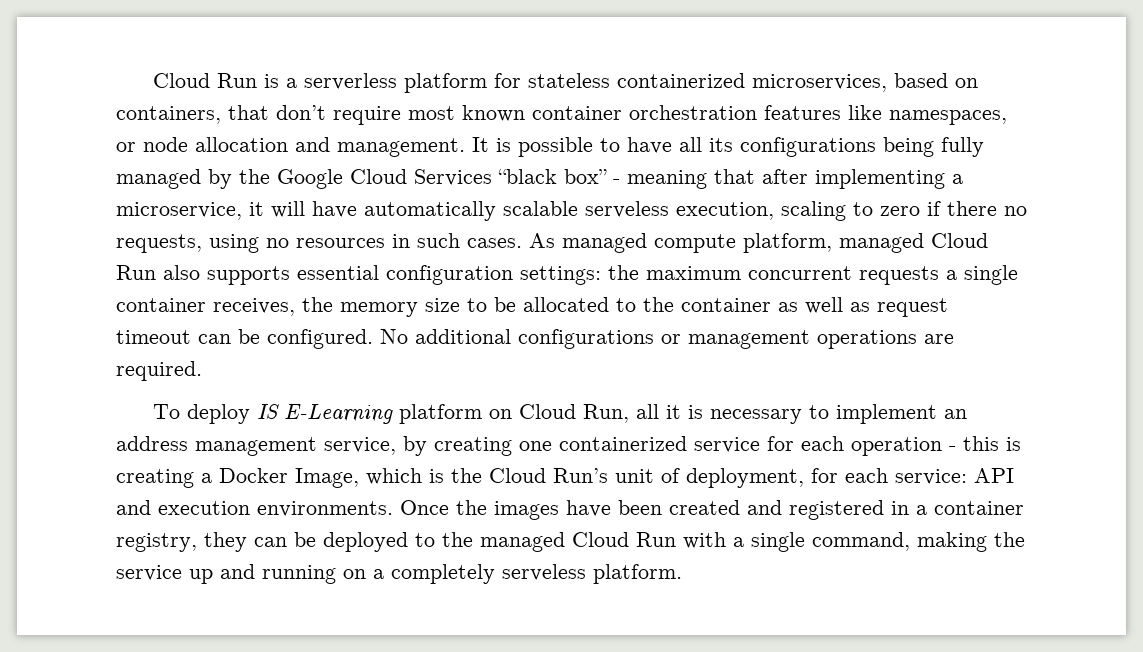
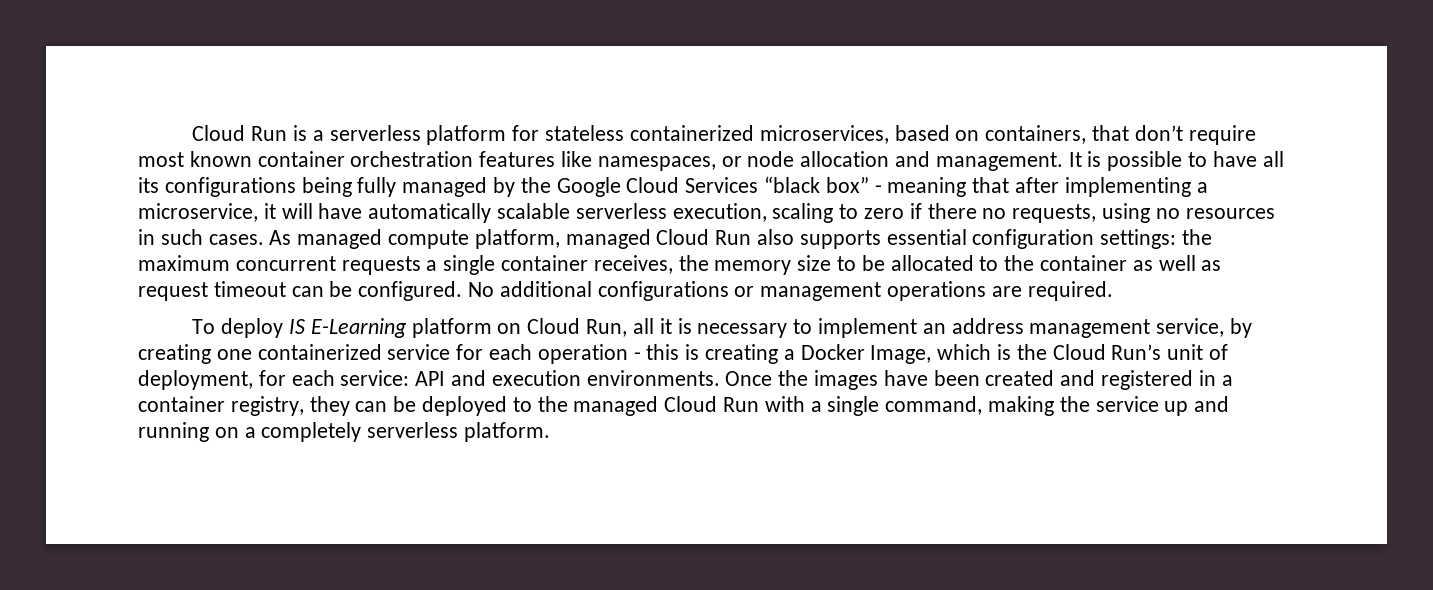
[585,201,669,218] serveless -> [575,203,667,219] serverless
[502,564,586,581] serveless -> [367,422,459,438] serverless

